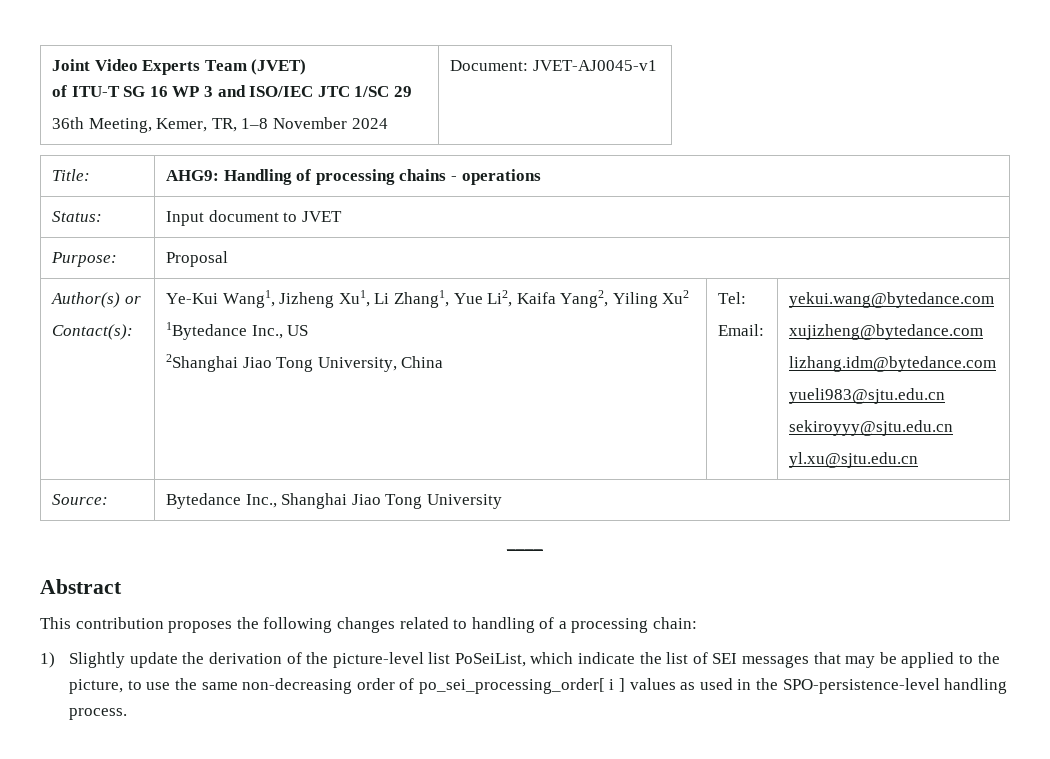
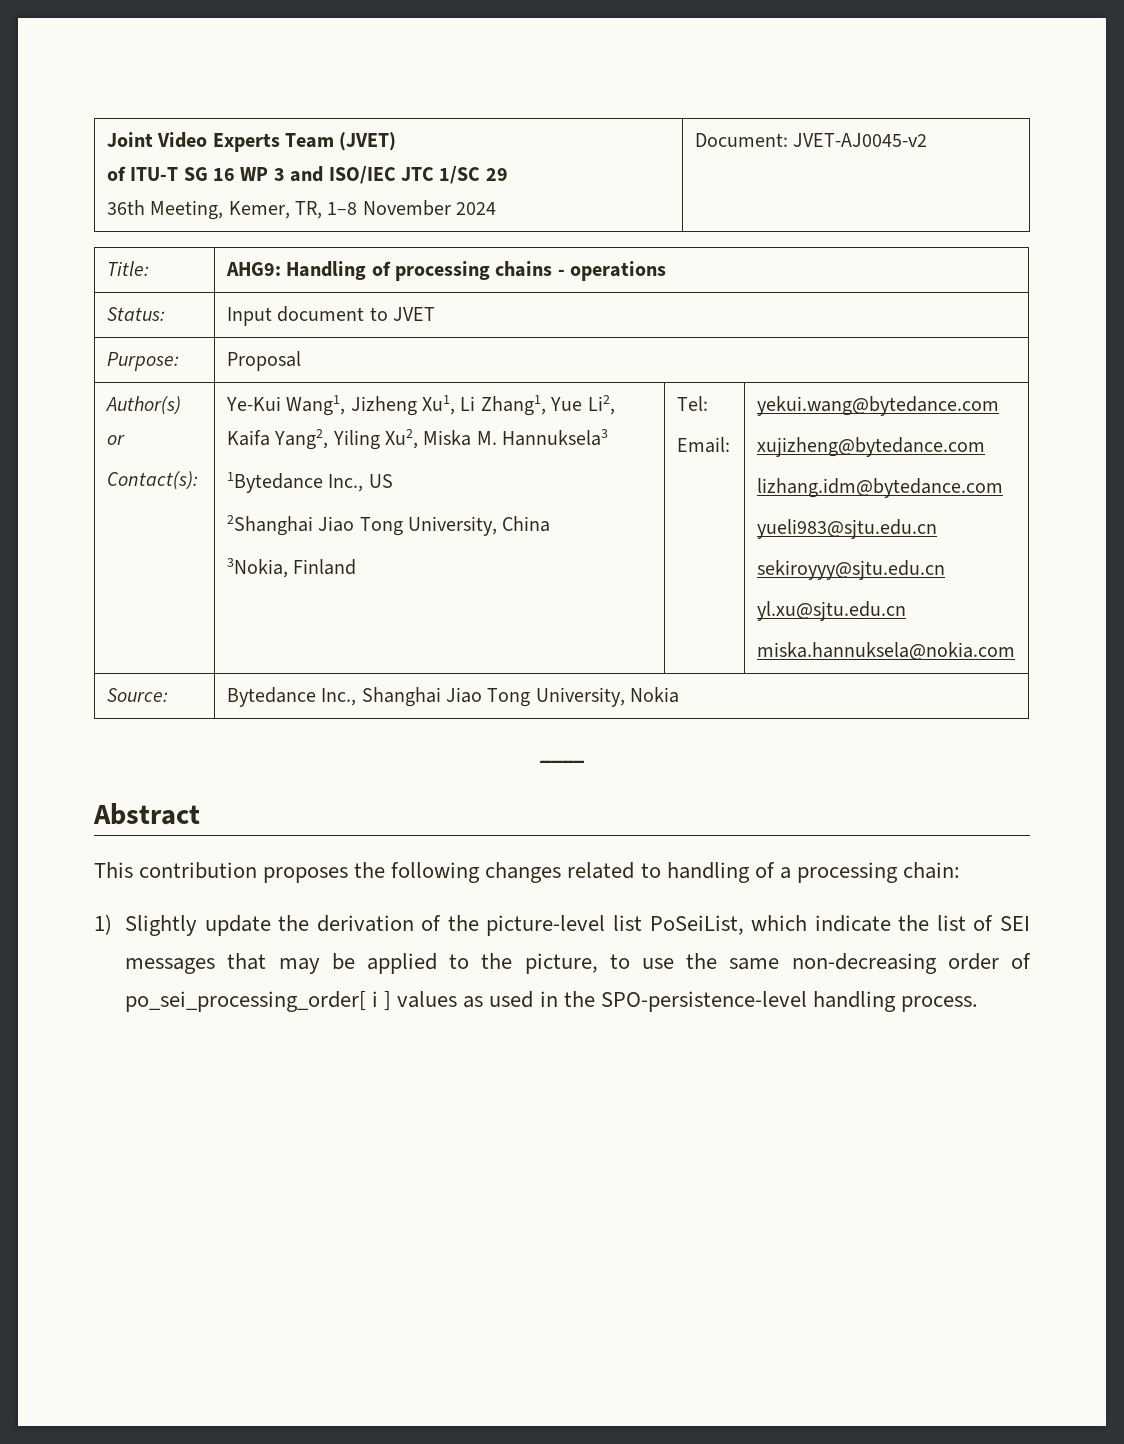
[532,60,657,71] JVET-AJ0045-v1 -> [793,133,928,147] JVET-AJ0045-v2
[662,290,690,304] Xu2 -> [385,429,609,449] Xu2, Miska M. Hannuksela3
(444, 362) none -> [226,558,357,578] // 3Nokia, Finland
(918, 460) none -> [756,642,1015,660] // miska.hannuksela@nokia.com
[426,494,502,509] University -> [535,687,680,707] University, Nokia

